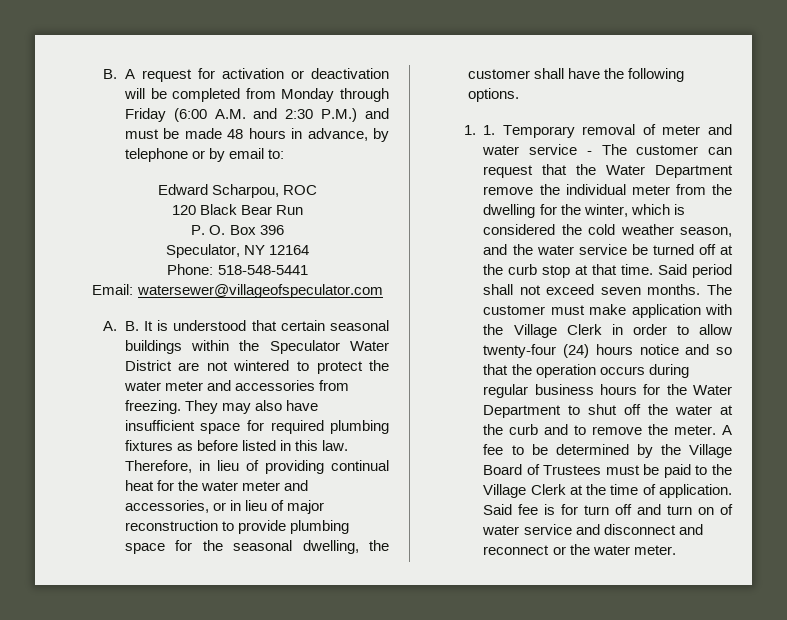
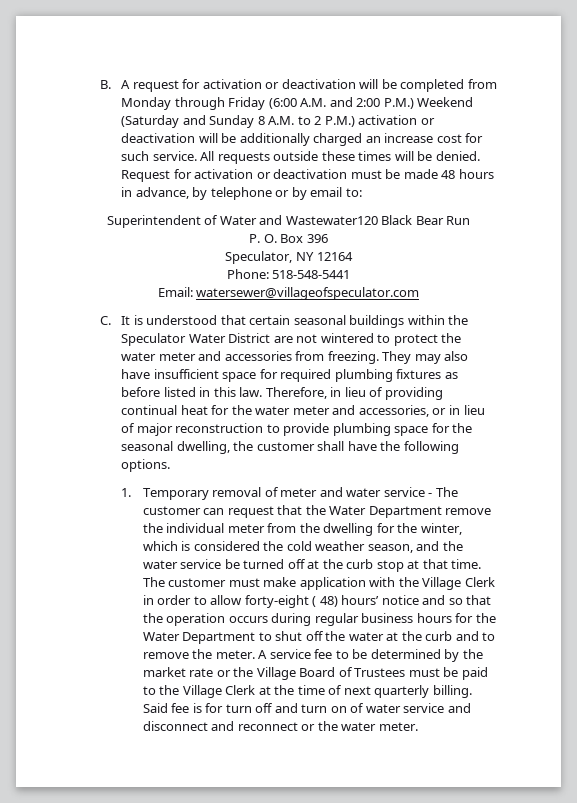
[285,108,389,122] 2:30 P.M.) and -> [356,97,474,109] [121,115,435,128] [121,133,484,146] [121,151,480,164] [121,169,348,182] 2:00 P.M.) Weekend (Saturday and Sunday 8 A.M. to 2 P.M.) activation or deactivation will be additionally charged an increase cost for such service. All requests outside these times will be denied. Request for activation or deactivation
[157,184,318,198] [171,205,196,215] Edward Scharpou, ROC // 120 -> [106,215,378,228] Superintendent of Water and Wastewater120
[103,321,139,331] A. B. -> [100,316,112,325] C.
[483,125,496,135] 1. -> (132, 492) none
[658,264,732,278] [483,284,701,295] Said period shall not exceed seven months. -> (482, 564) none
[483,344,633,358] twenty-four (24) hours -> [244,595,380,608] forty-eight ( 48) hours’
(732, 430) none -> [269,649,311,659] service
(681, 449) none -> [142,667,254,677] market rate or the
[659,484,732,498] application. -> [343,685,472,698] next quarterly billing.

